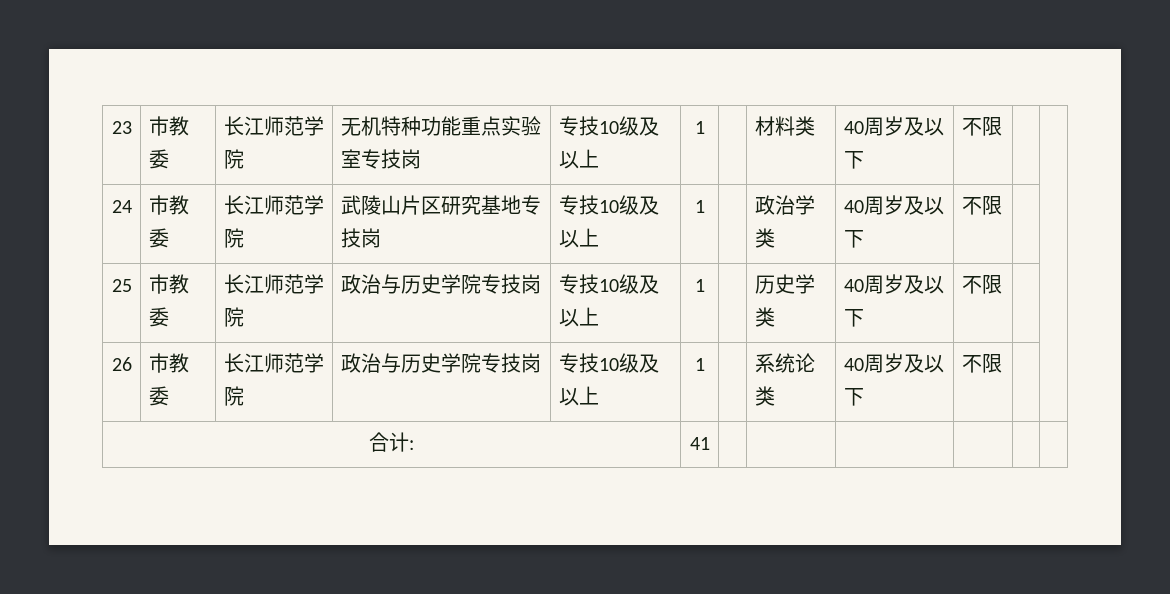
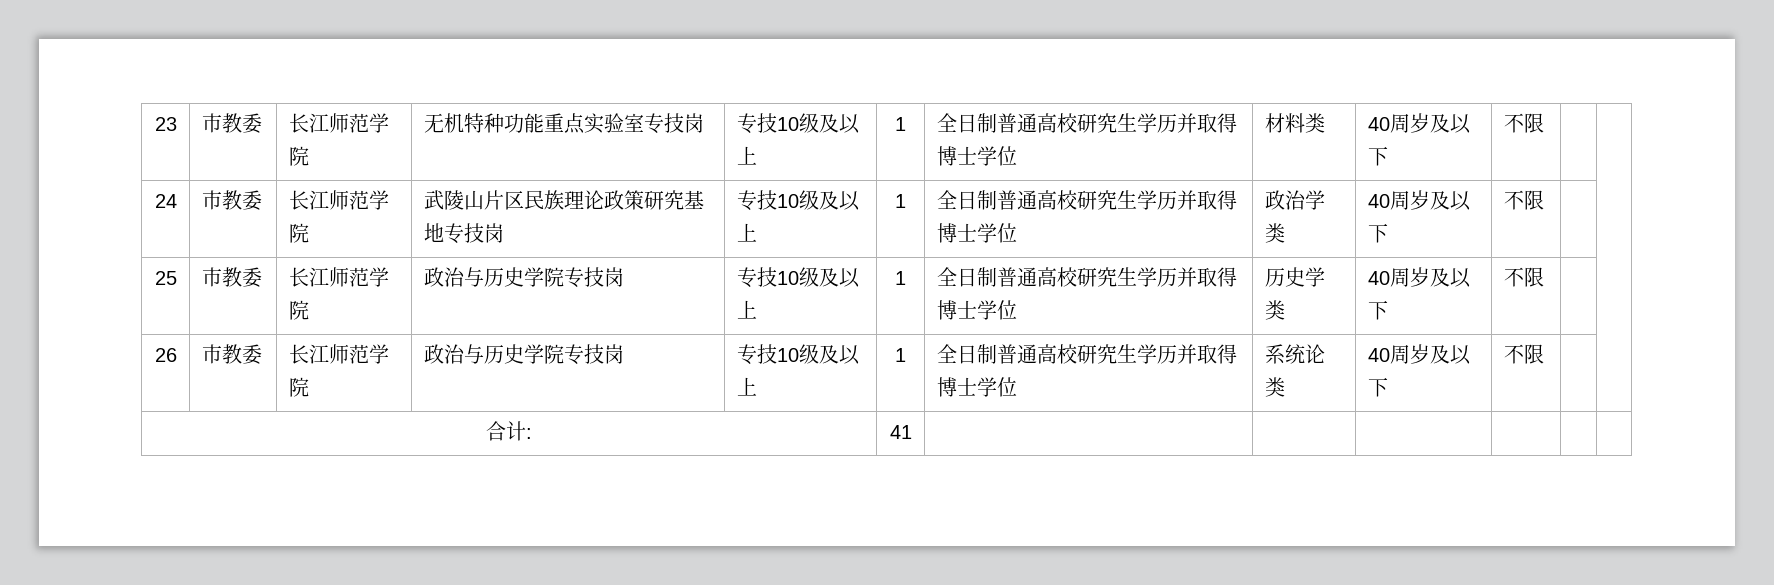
(705, 127) none -> [936,113,1237,133] [936,146,1017,166] 全日制普通高校研究生学历并取得博士学位
(441, 205) none -> [523,190,644,210] 民族理论政策
(705, 206) none -> [936,190,1237,210] [936,223,1017,243] 全日制普通高校研究生学历并取得博士学位
(705, 285) none -> [936,267,1237,287] [936,300,1017,320] 全日制普通高校研究生学历并取得博士学位
(705, 364) none -> [936,344,1237,364] [936,377,1017,397] 全日制普通高校研究生学历并取得博士学位

